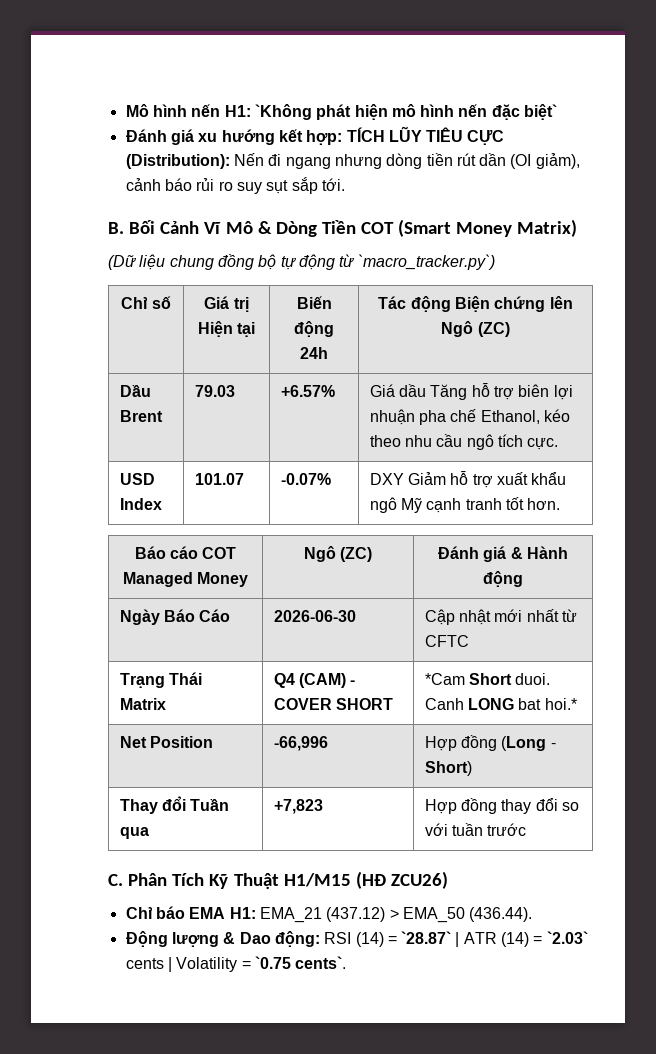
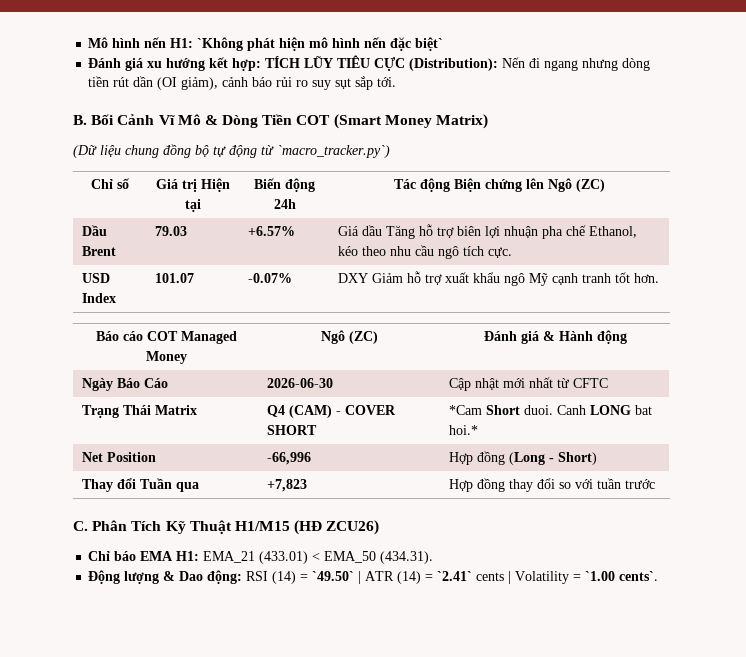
[326,907,533,923] (437.12) > EMA_50 (436.44). -> [259,551,434,564] (433.01) < EMA_50 (434.31).
[401,931,452,944] `28.87` -> [312,571,355,581] `49.50`
[546,931,588,944] `2.03` -> [437,571,473,581] `2.41`
[254,956,291,969] `0.75 -> [585,571,616,581] `1.00

